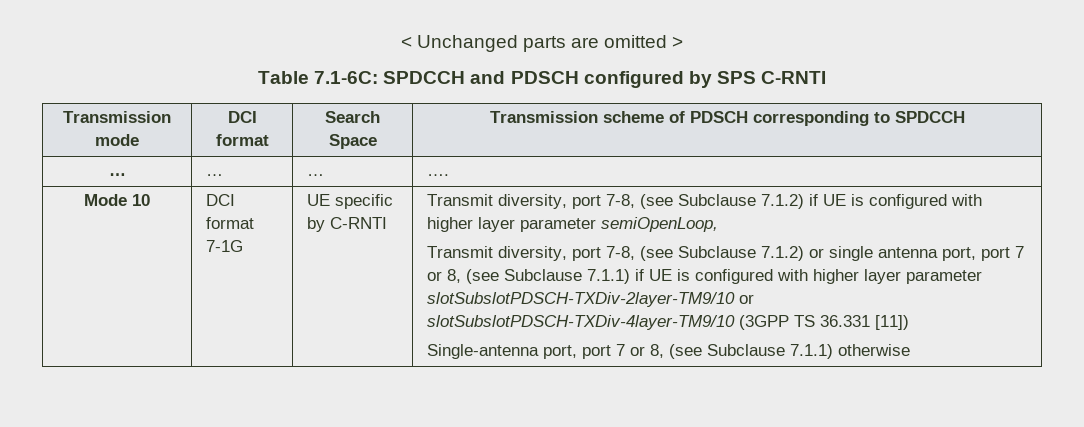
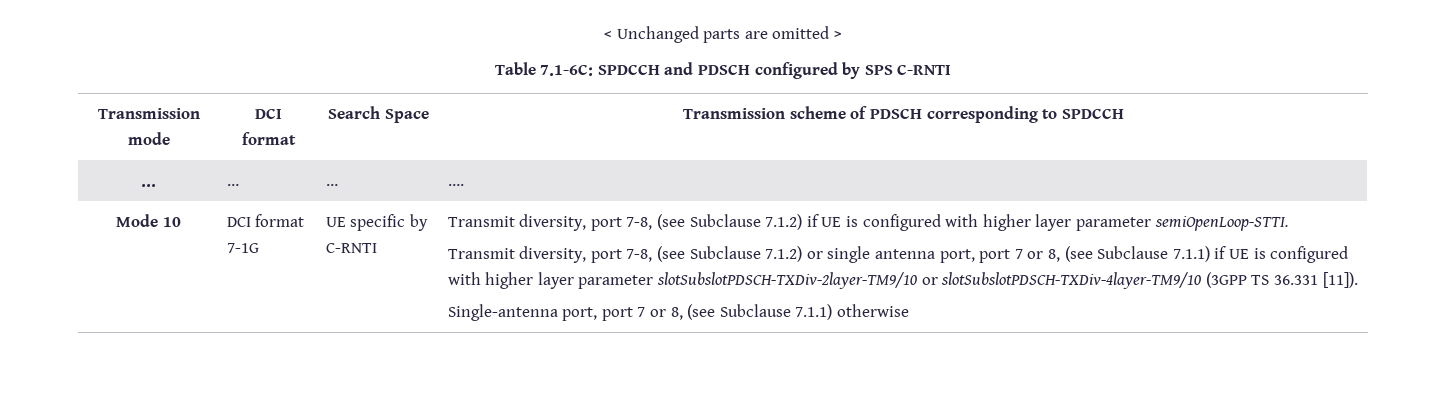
[601,217,719,232] semiOpenLoop, -> [1154,216,1289,231] semiOpenLoop-STTI.
[875,315,910,330] [11]) -> [1322,272,1358,288] [11]).

